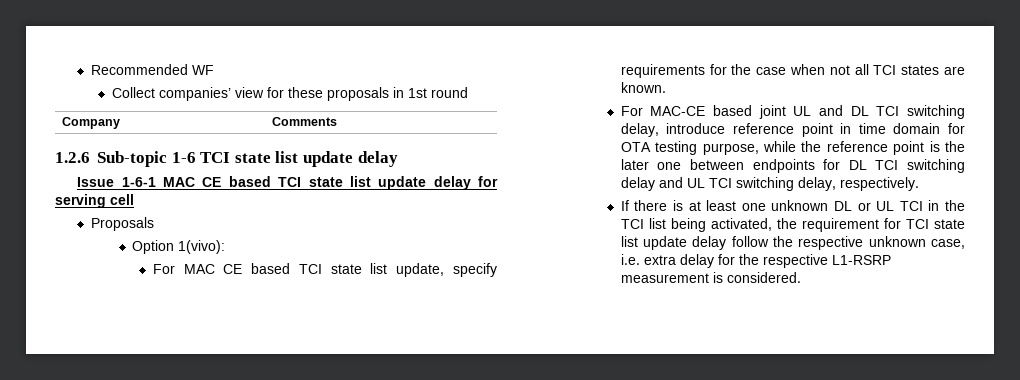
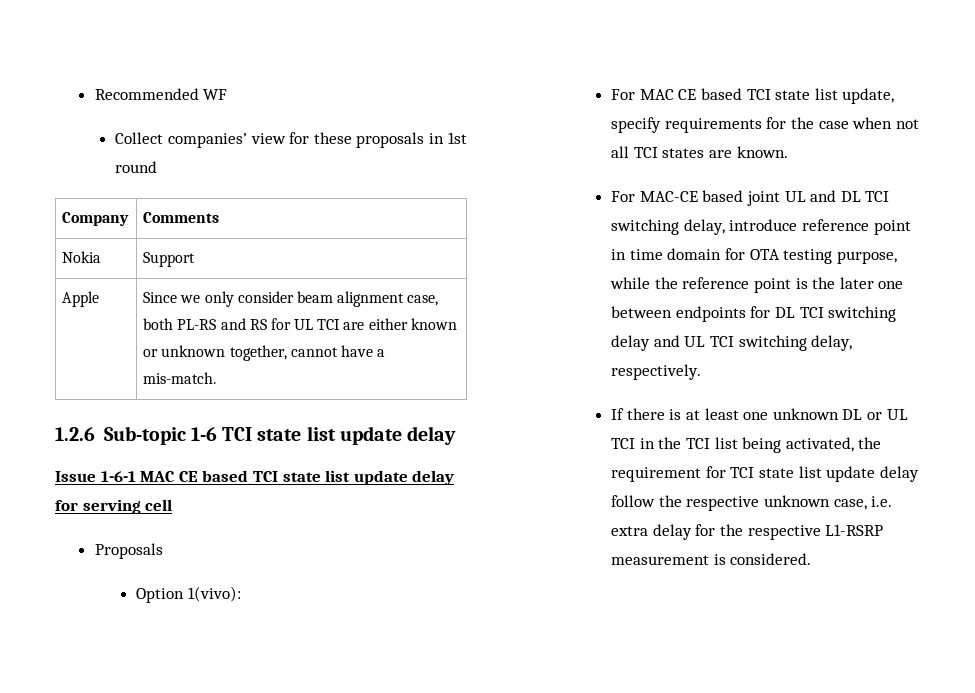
(338, 121) none -> [62,251,102,263] [143,252,196,267] [62,291,100,307] [143,291,439,307] [143,318,457,330] [143,345,386,361] [143,372,217,384] // Nokia | Support // Apple | Since we only consider beam alignment case, both PL-RS and RS for UL TCI are either known or unknown together, cannot have a mis-match.

